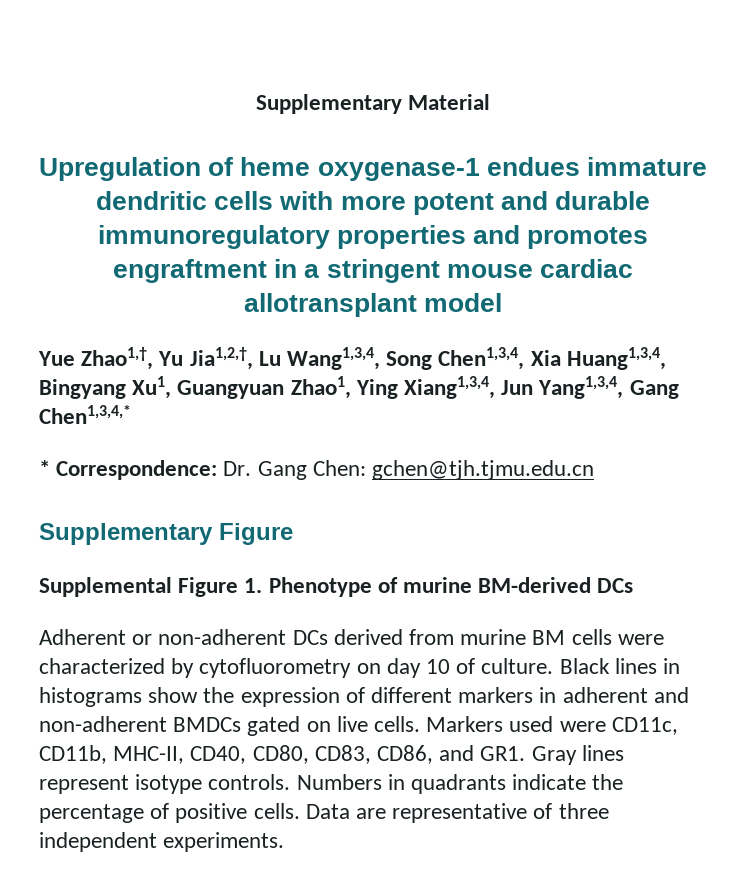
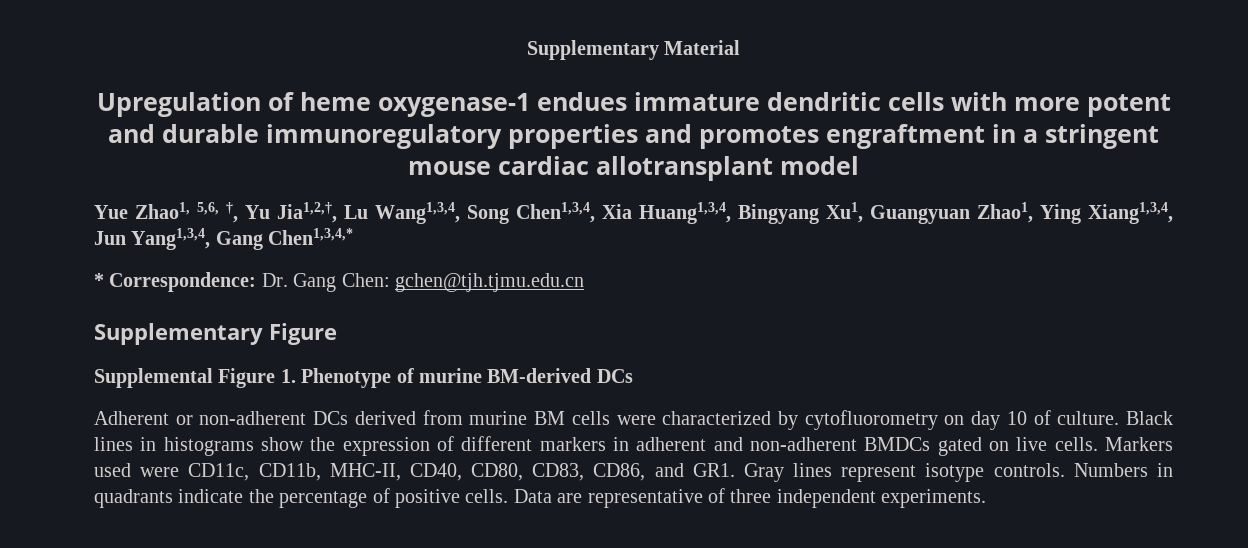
[81,347,154,370] Zhao1,†, -> [135,202,238,223] Zhao1, 5,6, †,

